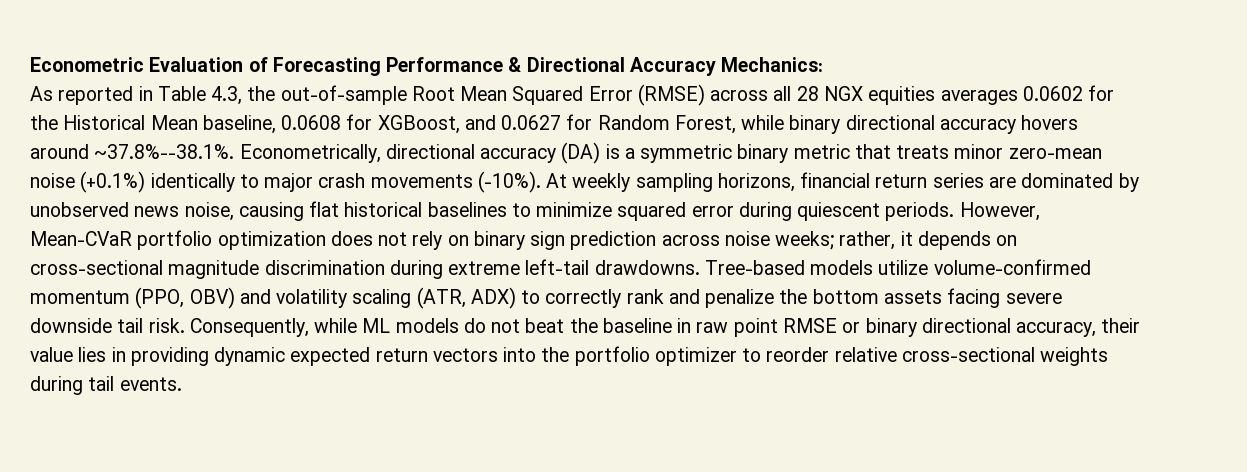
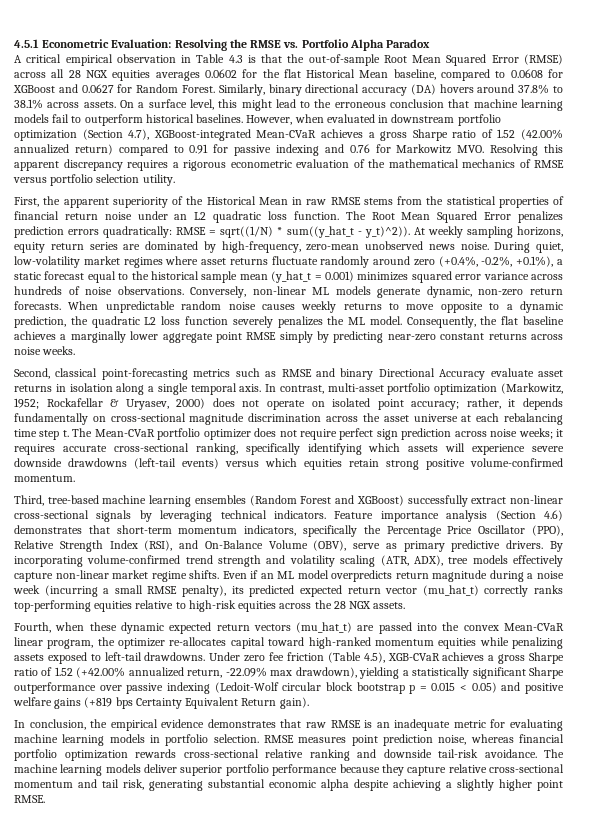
[30,57,824,76] [30,86,243,105] Econometric Evaluation of Forecasting Performance & Directional Accuracy Mechanics: // As reported in Table 4.3, -> [14,39,431,51] [14,54,283,66] 4.5.1 Econometric Evaluation: Resolving the RMSE vs. Portfolio Alpha Paradox // A critical empirical observation in Table 4.3 is that
(58, 122) none -> [283,69,301,78] flat
(276, 124) none -> [441,69,506,81] compared to
[377,115,460,134] XGBoost, -> [13,85,55,93] XGBoost
[674,115,785,134] Forest, while -> [181,84,265,96] Forest. Similarly,
(1016, 126) none -> [410,84,436,95] (DA)
[94,142,1102,164] [30,171,541,193] ~37.8%--38.1%. Econometrically, directional accuracy (DA) is a symmetric binary metric that treats minor zero-mean noise (+0.1%) identically to major crash movements (-10%). -> [518,84,563,94] [14,99,563,111] [14,114,501,126] [14,129,563,141] [14,144,563,156] [14,159,564,171] [13,174,175,186] [14,196,564,208] [14,211,563,223] [14,226,410,238] 37.8% to 38.1% across assets. On a surface level, this might lead to the erroneous conclusion that machine learning models fail to outperform historical baselines. However, when evaluated in downstream portfolio optimization (Section 4.7), XGBoost-integrated Mean-CVaR achieves a gross Sharpe ratio of 1.52 (42.00% annualized return) compared to 0.91 for passive indexing and 0.76 for Markowitz MVO. Resolving this apparent discrepancy requires a rigorous econometric evaluation of the mathematical mechanics of RMSE versus portfolio selection utility. // First, the apparent superiority of the Historical Mean in raw RMSE stems from the statistical properties of financial return noise under an L2 quadratic loss function. The Root Mean Squared Error penalizes prediction errors quadratically: RMSE = sqrt((1/N) * sum((y_hat_t - y_t)^2)).
[800,172,871,188] financial -> [14,242,45,253] equity
[30,201,1040,221] unobserved news noise, causing flat historical baselines to minimize squared error during quiescent periods. However, -> [221,241,563,253] [14,256,563,268] [14,271,563,283] [14,286,564,298] [14,301,563,313] [14,316,564,328] [14,331,563,343] [14,346,76,355] [14,368,564,380] [14,383,563,395] [14,398,563,410] [14,413,563,425] [14,428,93,440] high-frequency, zero-mean unobserved news noise. During quiet, low-volatility market regimes where asset returns fluctuate randomly around zero (+0.4%, -0.2%, +0.1%), a static forecast equal to the historical sample mean (y_hat_t = 0.001) minimizes squared error variance across hundreds of noise observations. Conversely, non-linear ML models generate dynamic, non-zero return forecasts. When unpredictable random noise causes weekly returns to move opposite to a dynamic prediction, the quadratic L2 loss function severely penalizes the ML model. Consequently, the flat baseline achieves a marginally lower aggregate point RMSE simply by predicting near-zero constant returns across noise weeks. // Second, classical point-forecasting metrics such as RMSE and binary Directional Accuracy evaluate asset returns in isolation along a single temporal axis. In contrast, multi-asset portfolio optimization (Markowitz, 1952; Rockafellar & Uryasev, 2000) does not operate on isolated point accuracy; rather, it depends fundamentally on cross-sectional magnitude discrimination across the asset universe at each rebalancing time step t. The
[217,231,525,250] optimization does not rely on binary -> [203,428,374,440] optimizer does not require perfect
[839,231,1018,250] [30,259,1091,279] [30,287,1062,309] [30,318,1141,337] [30,346,1109,366] [30,376,182,395] rather, it depends on cross-sectional magnitude discrimination during extreme left-tail drawdowns. Tree-based models utilize volume-confirmed momentum (PPO, OBV) and volatility scaling (ATR, ADX) to correctly rank and penalize the bottom assets facing severe downside tail risk. Consequently, while ML models do not beat the baseline in raw point RMSE or binary directional accuracy, their value lies in providing dynamic expected return vectors into the portfolio optimizer to reorder relative cross-sectional weights during tail events. -> [556,429,563,437] [14,443,564,455] [14,458,563,470] [14,475,75,482] [14,495,564,507] [14,510,563,522] [14,525,564,537] [14,540,563,552] [14,555,564,567] [14,570,565,582] [13,585,564,597] [14,600,406,612] [14,622,565,634] [14,637,564,649] [14,652,565,664] [14,667,564,679] [14,682,565,694] [13,697,309,709] [14,719,563,731] [14,734,564,746] [14,749,564,761] [14,764,564,776] [14,779,563,791] [14,795,45,803] it requires accurate cross-sectional ranking, specifically identifying which assets will experience severe downside drawdowns (left-tail events) versus which equities retain strong positive volume-confirmed momentum. // Third, tree-based machine learning ensembles (Random Forest and XGBoost) successfully extract non-linear cross-sectional signals by leveraging technical indicators. Feature importance analysis (Section 4.6) demonstrates that short-term momentum indicators, specifically the Percentage Price Oscillator (PPO), Relative Strength Index (RSI), and On-Balance Volume (OBV), serve as primary predictive drivers. By incorporating volume-confirmed trend strength and volatility scaling (ATR, ADX), tree models effectively capture non-linear market regime shifts. Even if an ML model overpredicts return magnitude during a noise week (incurring a small RMSE penalty), its predicted expected return vector (mu_hat_t) correctly ranks top-performing equities relative to high-risk equities across the 28 NGX assets. // Fourth, when these dynamic expected return vectors (mu_hat_t) are passed into the convex Mean-CVaR linear program, the optimizer re-allocates capital toward high-ranked momentum equities while penalizing assets exposed to left-tail drawdowns. Under zero fee friction (Table 4.5), XGB-CVaR achieves a gross Sharpe ratio of 1.52 (+42.00% annualized return, -22.09% max drawdown), yielding a statistically significant Sharpe outperformance over passive indexing (Ledoit-Wolf circular block bootstrap p = 0.015 < 0.05) and positive welfare gains (+819 bps Certainty Equivalent Return gain). // In conclusion, the empirical evidence demonstrates that raw RMSE is an inadequate metric for evaluating machine learning models in portfolio selection. RMSE measures point prediction noise, whereas financial portfolio optimization rewards cross-sectional relative ranking and downside tail-risk avoidance. The machine learning models deliver superior portfolio performance because they capture relative cross-sectional momentum and tail risk, generating substantial economic alpha despite achieving a slightly higher point RMSE.

